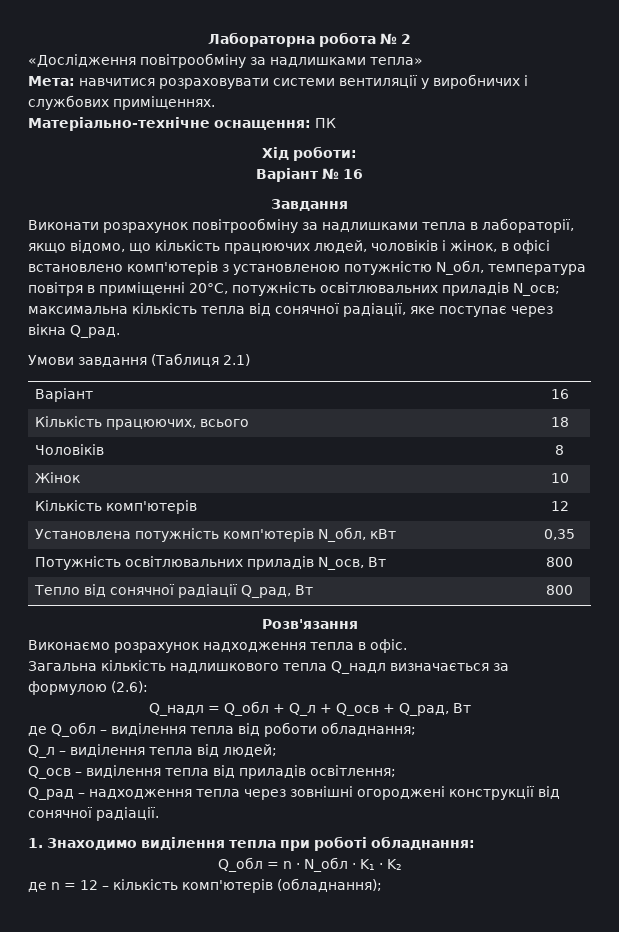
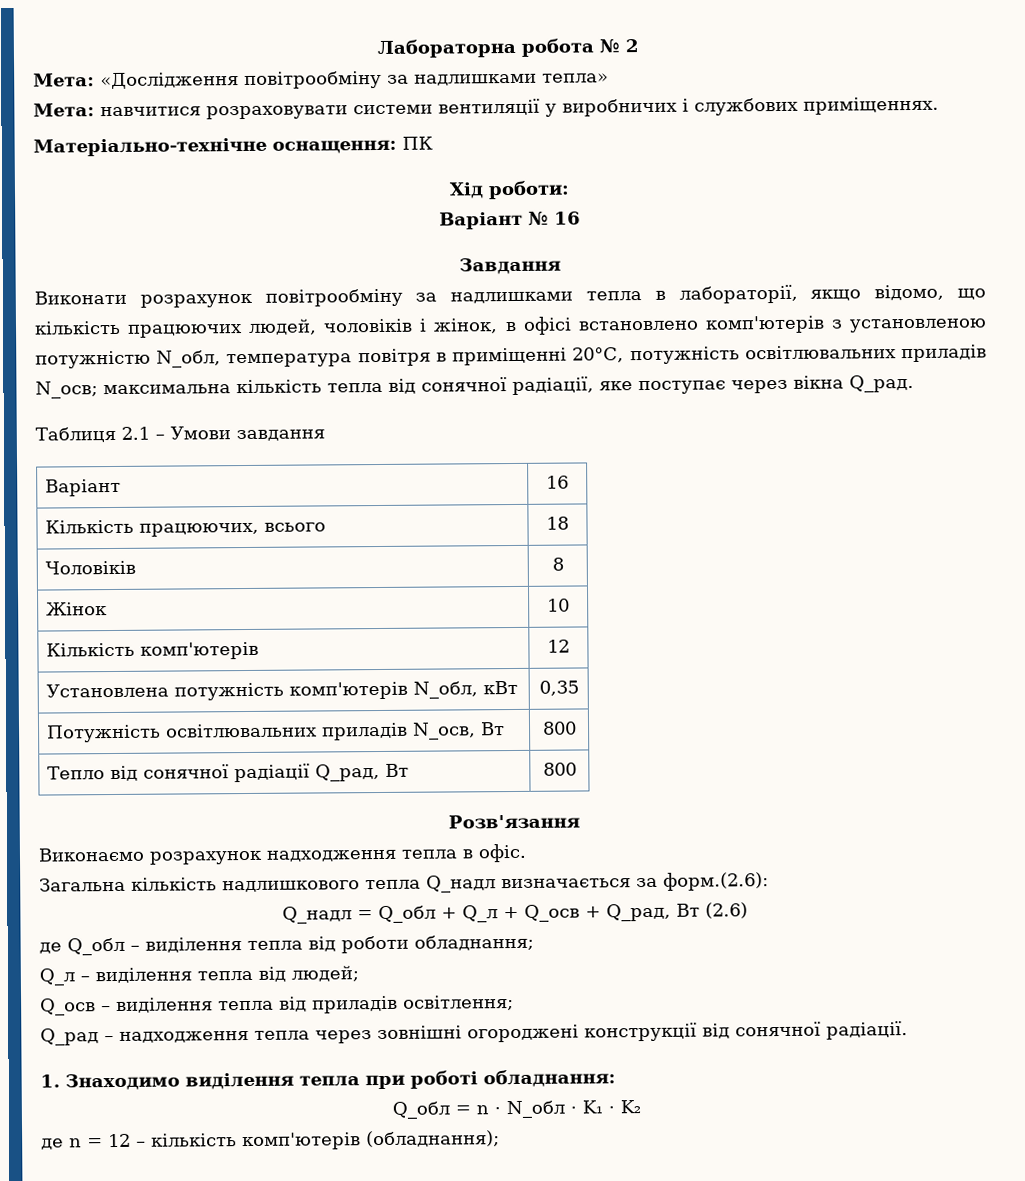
(411, 39) none -> [33,73,95,87] Мета:
(120, 331) none -> [35,426,165,443] Таблиця 2.1 –
[151,353,250,367] (Таблиця 2.1) -> (325, 435) none
[28,681,148,695] формулою (2.6): -> [663,872,769,891] форм.(2.6):
(471, 708) none -> [705,902,748,919] (2.6)

